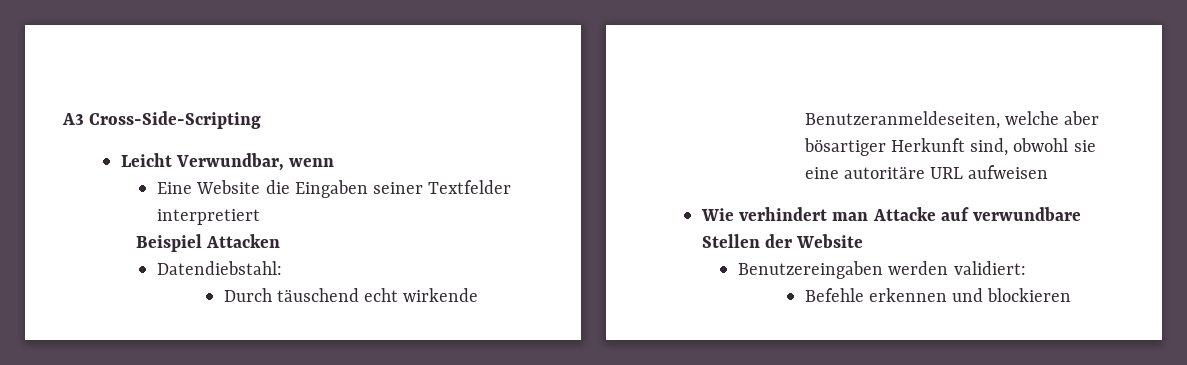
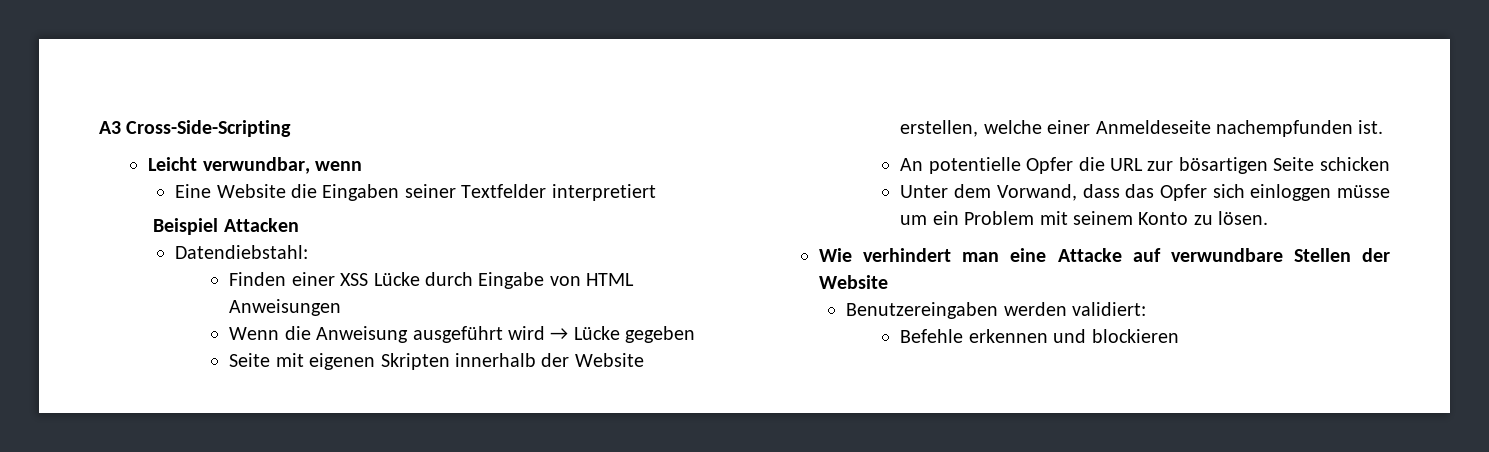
[175,153,284,171] Verwundbar, -> [202,157,310,174] verwundbar,
[223,288,479,302] [804,111,1100,129] [803,138,1096,156] [804,165,1049,179] Durch täuschend echt wirkende Benutzeranmeldeseiten, welche aber bösartiger Herkunft sind, obwohl sie eine autoritäre URL aufweisen -> [229,272,635,289] [229,299,342,316] [229,326,696,343] [229,353,644,370] [900,120,1384,137] [900,157,1390,174] [900,184,1391,201] [900,211,1269,225] Finden einer XSS Lücke durch Eingabe von HTML Anweisungen // Wenn die Anweisung ausgeführt wird → Lücke gegeben // Seite mit eigenen Skripten innerhalb der Website erstellen, welche einer Anmeldeseite nachempfunden ist. // An potentielle Opfer die URL zur bösartigen Seite schicken // Unter dem Vorwand, dass das Opfer sich einloggen müsse um ein Problem mit seinem Konto zu lösen.
(869, 216) none -> [1010,248,1047,262] eine

